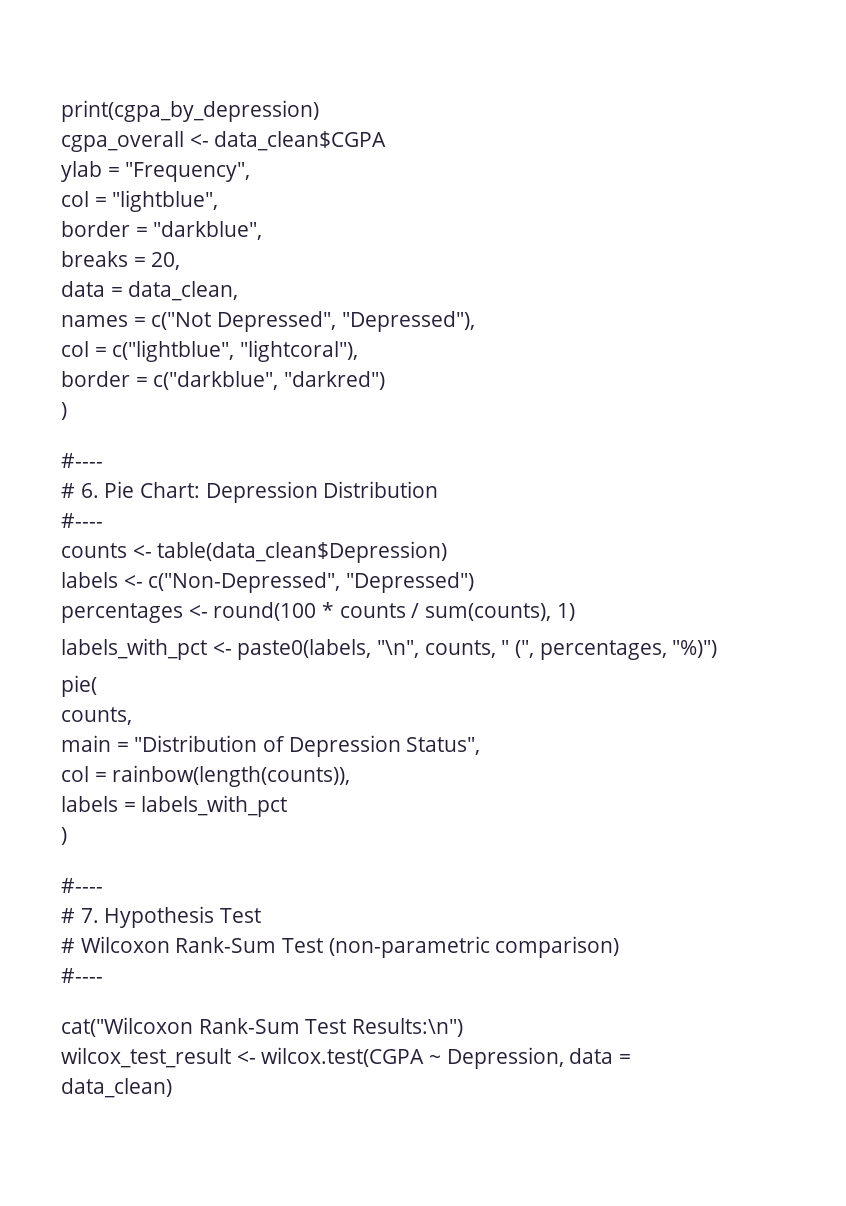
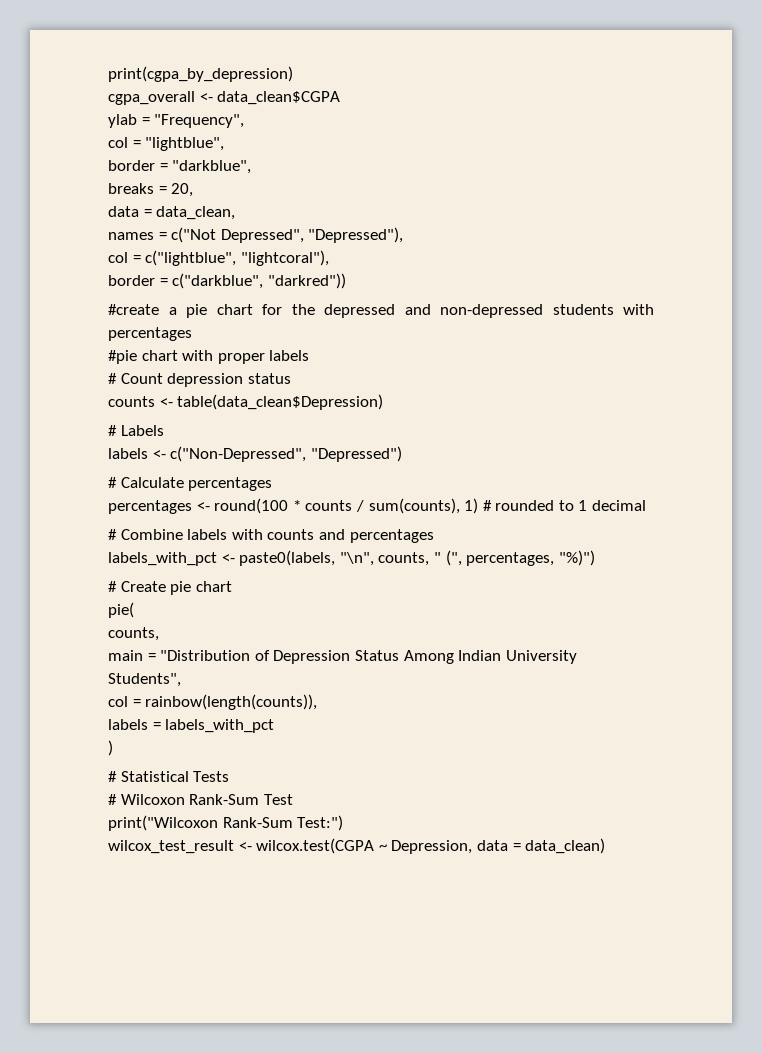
[283,371,385,390] [61,402,67,420] [61,453,103,468] [61,481,439,503] [61,513,103,528] "darkred") // ) // #---- // # 6. Pie Chart: Depression Distribution // #---- -> [267,273,346,289] [108,304,654,318] [108,327,192,341] [108,350,310,364] [108,373,291,387] "darkred")) // #create a pie chart for the depressed and non-depressed students with percentages // #pie chart with proper labels // # Count depression status
(448, 552) none -> [108,425,164,436] // # Labels
(475, 582) none -> [108,477,273,491] // # Calculate percentages
(575, 612) none -> [482,500,647,511] [108,529,434,543] # rounded to 1 decimal // # Combine labels with counts and percentages
(718, 649) none -> [108,581,232,595] // # Create pie chart
[406,737,481,755] Status", -> [354,650,577,664] [108,673,181,687] Status Among Indian University Students",
[61,878,103,893] [61,906,262,928] // #---- // # 7. Hypothesis Test -> [108,771,230,782] // # Statistical Tests
[328,936,620,958] [61,968,103,983] [61,1017,463,1037] (non-parametric comparison) // #---- // cat("Wilcoxon Rank-Sum Test Results:\n") -> [108,815,344,831] // print("Wilcoxon Rank-Sum Test:")

